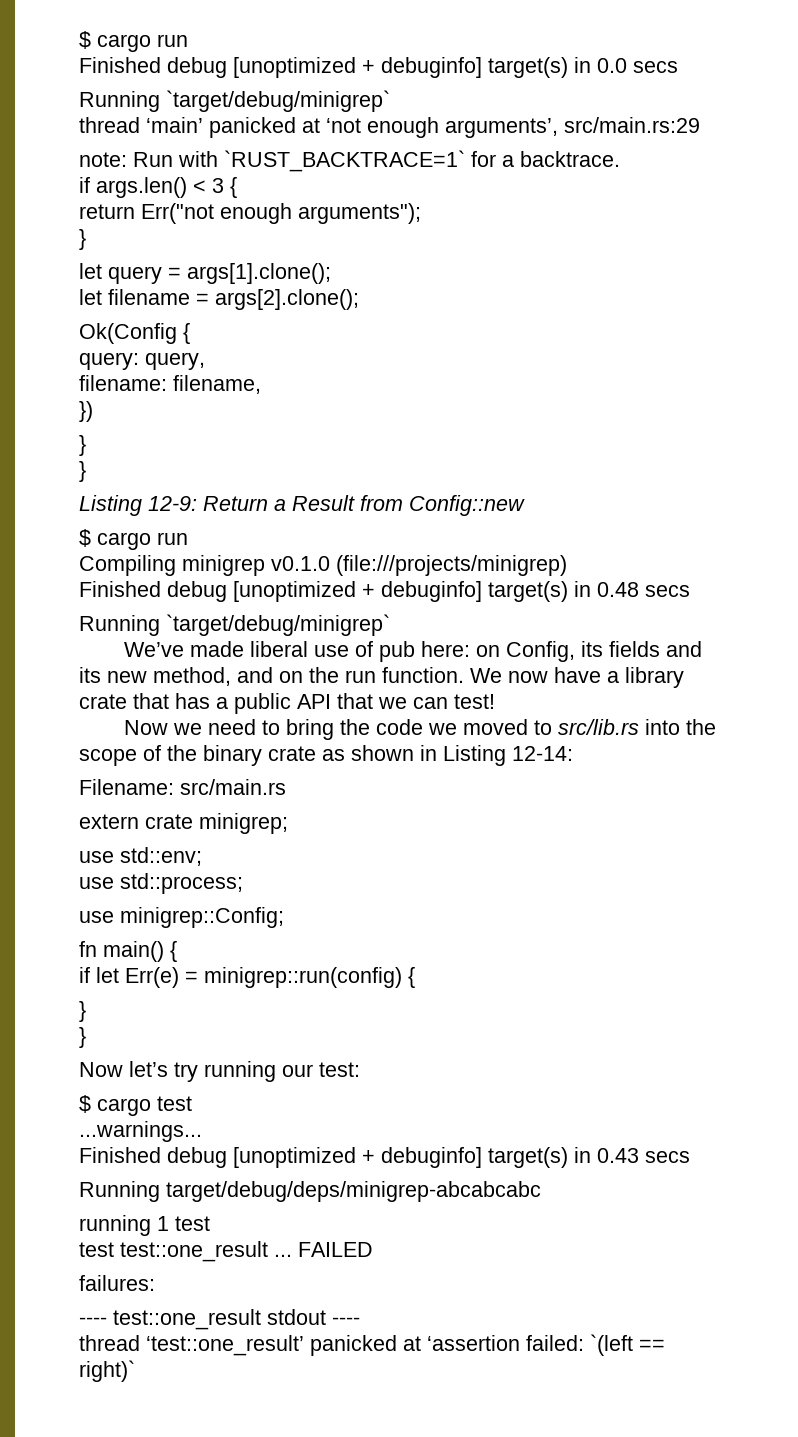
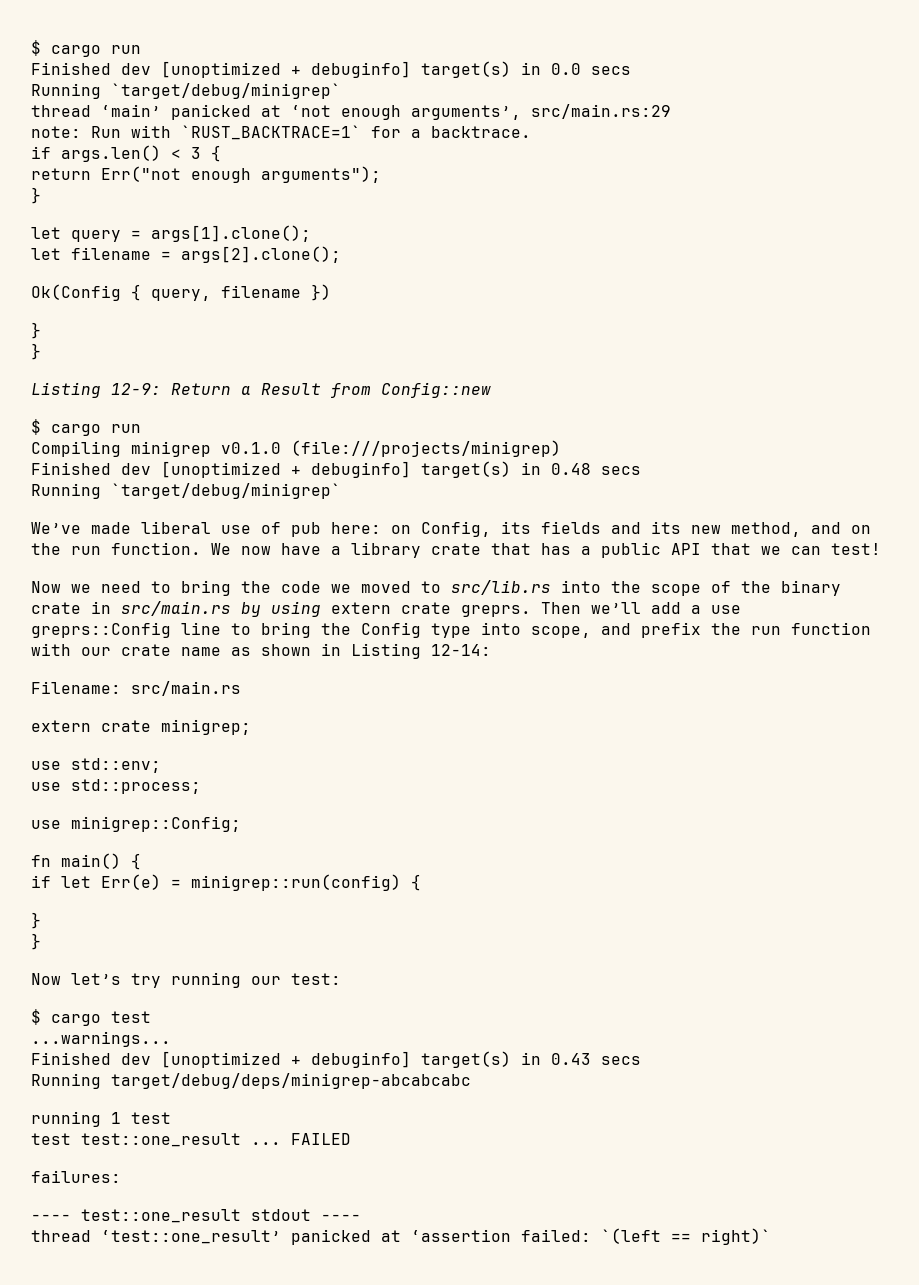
[167,57,227,78] debug -> [121,63,151,75] dev
[79,352,139,370] // query: -> (141, 292) none
[79,375,261,394] // filename: filename, // -> [221,285,301,298] filename
[167,581,227,602] debug -> [121,463,151,475] dev
(316, 753) none -> [91,601,741,617] [31,622,871,638] [31,643,221,656] in src/main.rs by using extern crate greprs. Then we’ll add a use greprs::Config line to bring the Config type into scope, and prefix the run function with our crate name
[167,1147,227,1168] debug -> [121,1053,151,1065] dev

